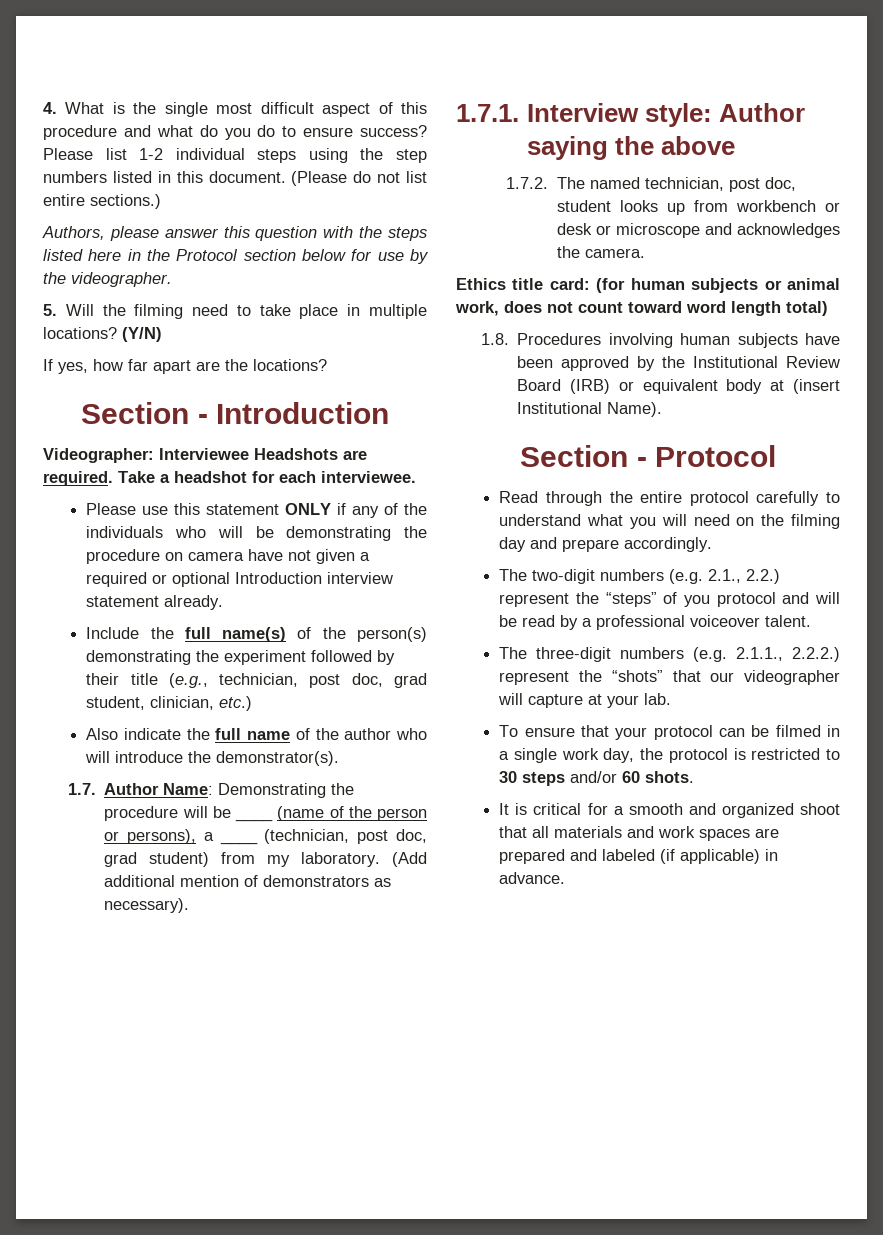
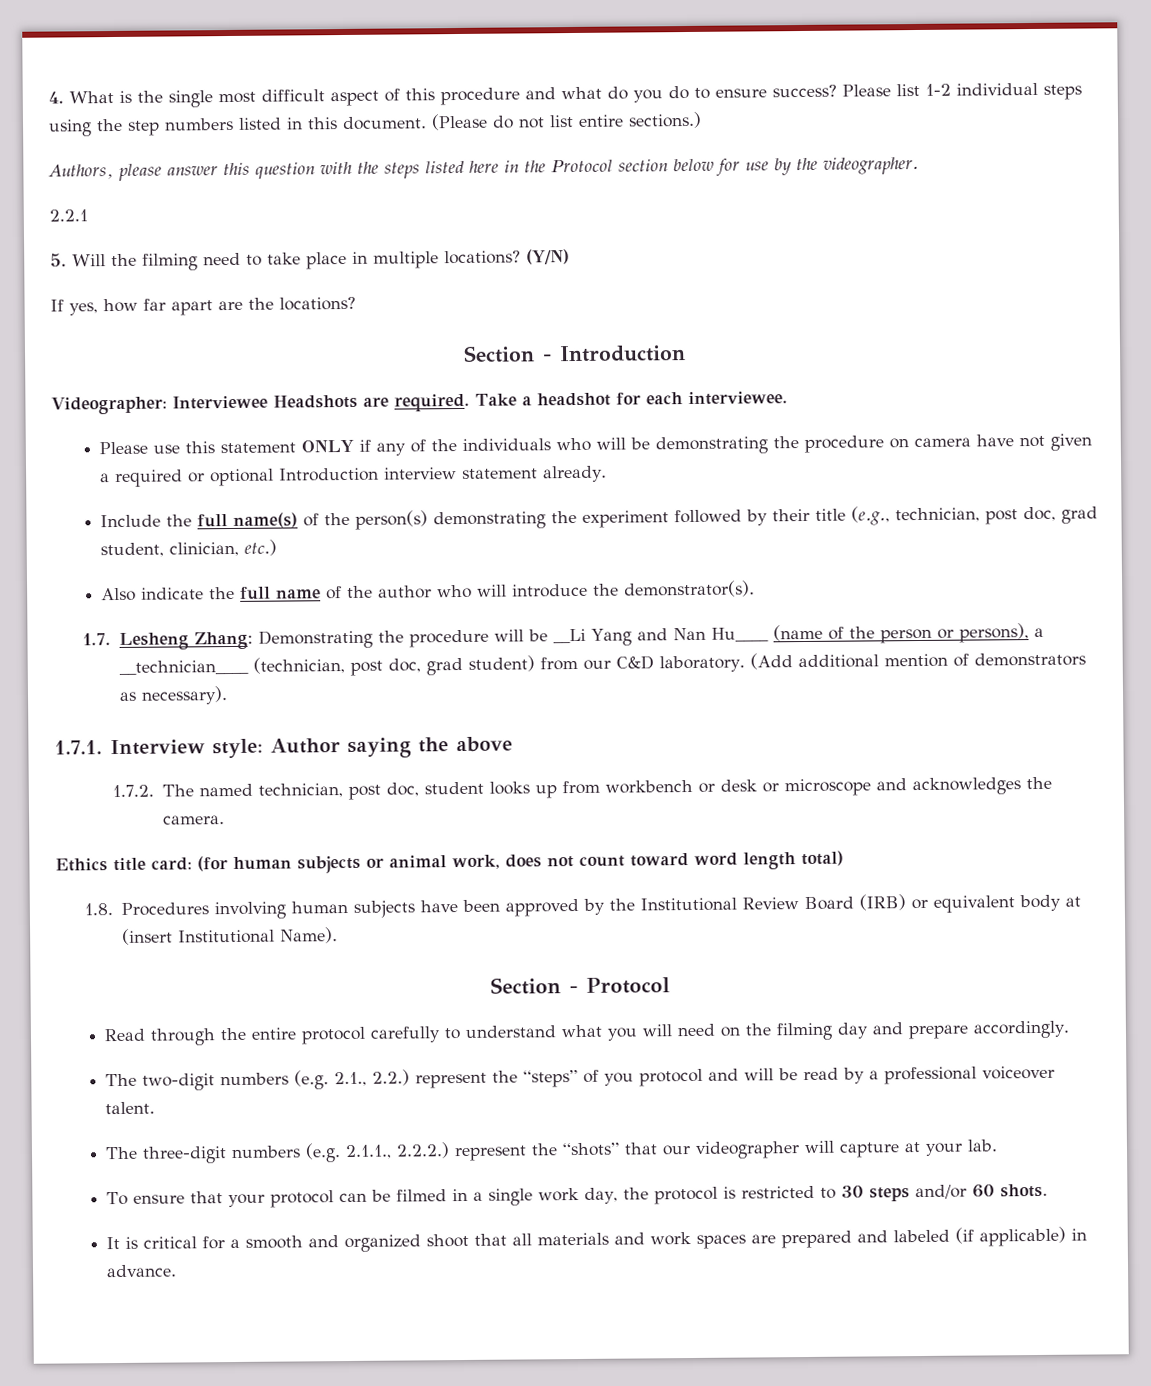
(172, 279) none -> [49,209,88,222] // 2.2.1
[104,783,214,795] Author Name: -> [118,631,253,650] Lesheng Zhang:
[235,818,274,822] ____ -> [552,627,769,646] __Li Yang and Nan Hu____
[219,841,258,845] ____ -> [118,659,249,675] __technician____
[267,855,291,867] my -> [582,655,654,670] our C&D

